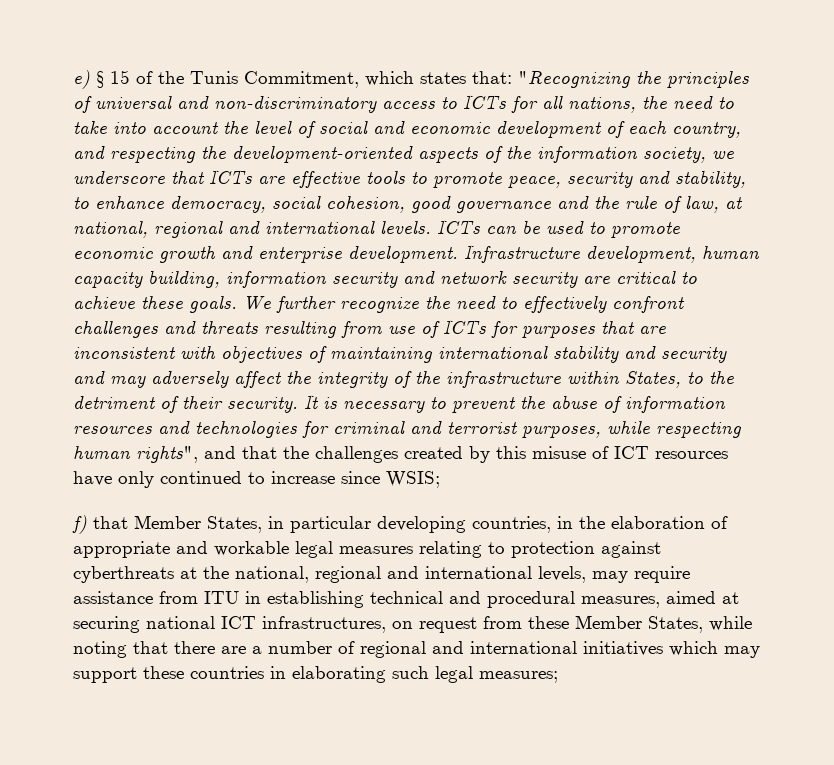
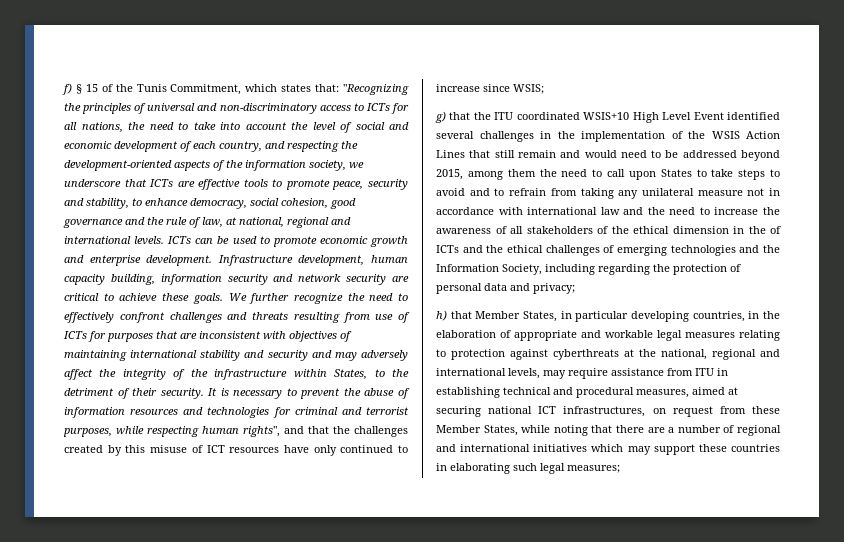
[73,70,90,89] e) -> [62,83,72,95] f)
[72,515,87,534] f) -> [435,111,780,123] [436,131,780,142] [436,150,780,161] [436,169,780,180] [436,188,780,199] [436,207,780,215] [436,226,781,234] [436,245,780,256] [436,264,741,275] [436,283,575,294] [436,310,447,321] g) that the ITU coordinated WSIS+10 High Level Event identified several challenges in the implementation of the WSIS Action Lines that still remain and would need to be addressed beyond 2015, among them the need to call upon States to take steps to avoid and to refrain from taking any unilateral measure not in accordance with international law and the need to increase the awareness of all stakeholders of the ethical dimension in the of ICTs and the ethical challenges of emerging technologies and the Information Society, including regarding the protection of personal data and privacy; // h)

